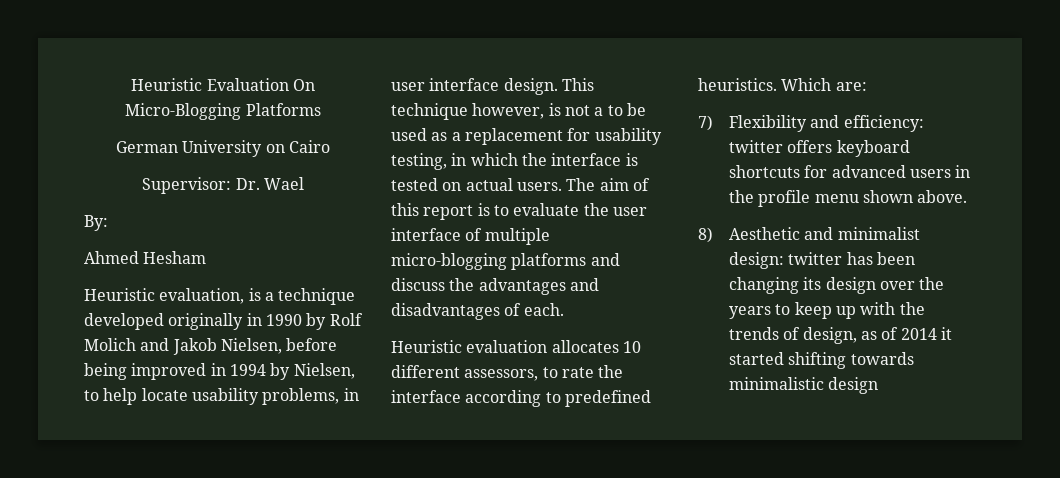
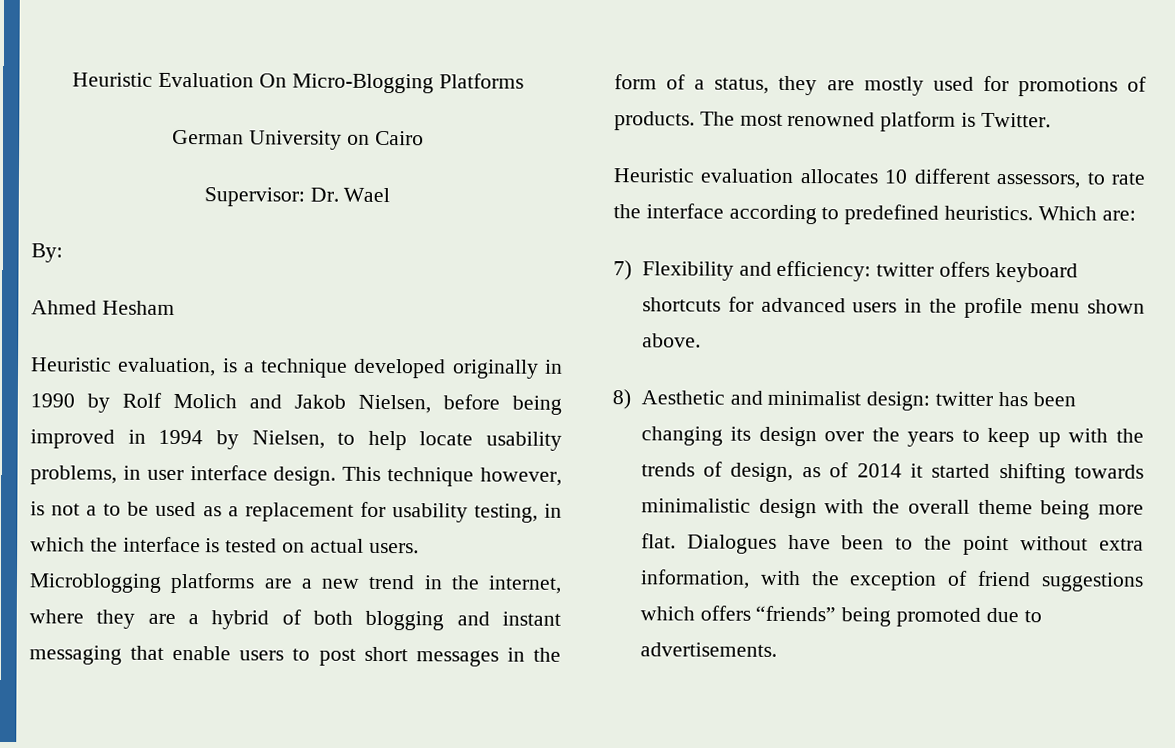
[566,178,650,191] [391,203,647,220] [391,228,550,245] [391,253,620,270] [391,278,599,295] [391,303,564,320] The aim of this report is to evaluate the user interface of multiple micro-blogging platforms and discuss the advantages and disadvantages of each. -> [29,572,562,594] [29,609,561,631] [29,645,561,667] [614,74,1147,97] [614,111,1051,132] // Microblogging platforms are a new trend in the internet, where they are a hybrid of both blogging and instant messaging that enable users to post short messages in the form of a status, they are mostly used for promotions of products. The most renowned platform is Twitter.
(879, 385) none -> [824,499,1144,520] [640,533,1144,556] [639,569,1144,592] [639,605,1042,627] [639,642,777,657] with the overall theme being more flat. Dialogues have been to the point without extra information, with the exception of friend suggestions which offers “friends” being promoted due to advertisements.

